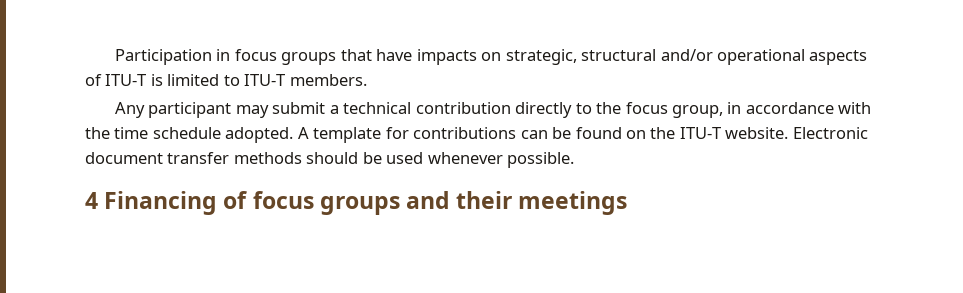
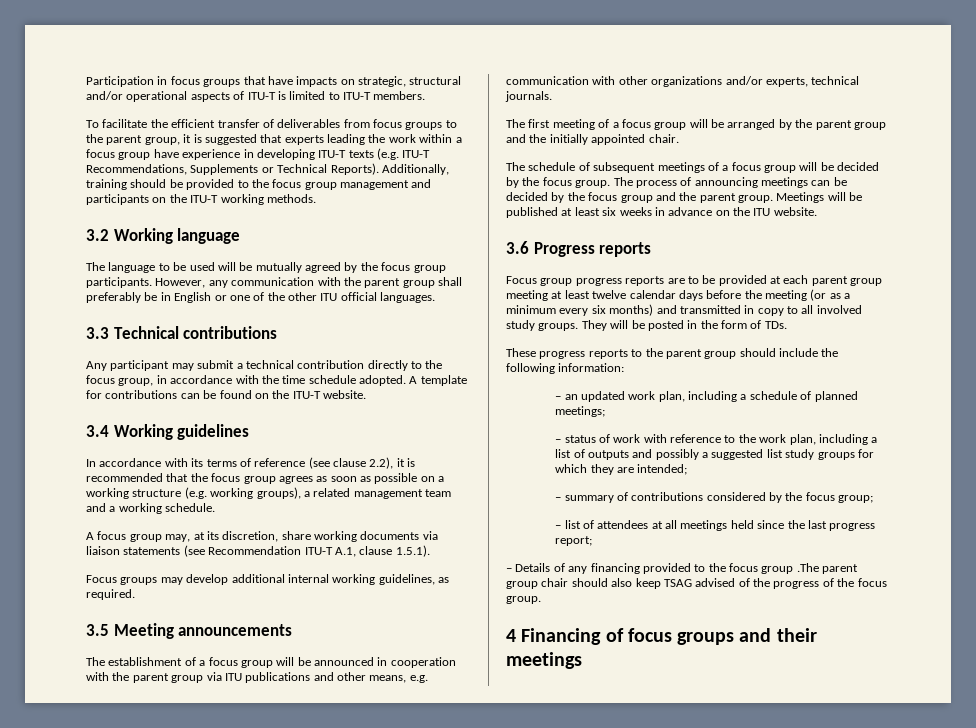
(367, 80) none -> [86,119,457,130] [86,134,462,145] [86,148,431,160] [86,163,449,175] [86,179,432,190] [86,194,316,205] [86,228,241,244] [86,262,446,273] [86,277,462,288] [86,292,436,303] [86,326,278,339] // To facilitate the efficient transfer of deliverables from focus groups to the parent group, it is suggested that experts leading the work within a focus group have experience in developing ITU-T texts (e.g. ITU-T Recommendations, Supplements or Technical Reports). Additionally, training should be provided to the focus group management and participants on the ITU-T working methods. // 3.2 Working language // The language to be used will be mutually agreed by the focus group participants. However, any communication with the parent group shall preferably be in English or one of the other ITU official languages. // 3.3 Technical contributions
[792,127,868,139] [85,152,575,168] Electronic document transfer methods should be used whenever possible. -> [86,424,250,440] [86,457,416,469] [86,473,445,484] [86,487,451,499] [86,503,216,514] [86,531,438,542] [86,545,430,557] [86,574,449,585] [86,589,135,600] [86,623,293,639] [86,657,456,668] [86,672,428,683] [506,76,860,87] [505,91,552,102] [506,119,886,130] [506,134,679,145] [506,162,880,173] [506,177,847,188] [506,192,863,203] [506,207,817,218] [506,241,652,257] [506,275,883,286] [506,289,851,301] [506,304,862,316] [506,320,787,331] [506,348,839,359] [506,363,625,374] [555,391,858,402] [555,406,606,417] [555,434,878,445] [555,449,874,460] [555,464,688,475] [555,492,874,503] [555,520,876,531] [555,536,593,546] [506,563,859,574] [506,578,887,589] [506,596,541,604] // 3.4 Working guidelines // In accordance with its terms of reference (see clause 2.2), it is recommended that the focus group agrees as soon as possible on a working structure (e.g. working groups), a related management team and a working schedule. // A focus group may, at its discretion, share working documents via liaison statements (see Recommendation ITU-T A.1, clause 1.5.1). // Focus groups may develop additional internal working guidelines, as required. // 3.5 Meeting announcements // The establishment of a focus group will be announced in cooperation with the parent group via ITU publications and other means, e.g. communication with other organizations and/or experts, technical journals. // The first meeting of a focus group will be arranged by the parent group and the initially appointed chair. // The schedule of subsequent meetings of a focus group will be decided by the focus group. The process of announcing meetings can be decided by the focus group and the parent group. Meetings will be published at least six weeks in advance on the ITU website. // 3.6 Progress reports // Focus group progress reports are to be provided at each parent group meeting at least twelve calendar days before the meeting (or as a minimum every six months) and transmitted in copy to all involved study groups. They will be posted in the form of TDs. // These progress reports to the parent group should include the following information: // – an updated work plan, including a schedule of planned meetings; // – status of work with reference to the work plan, including a list of outputs and possibly a suggested list study groups for which they are intended; // – summary of contributions considered by the focus group; // – list of attendees at all meetings held since the last progress report; // – Details of any financing provided to the focus group .The parent group chair should also keep TSAG advised of the progress of the focus group.

